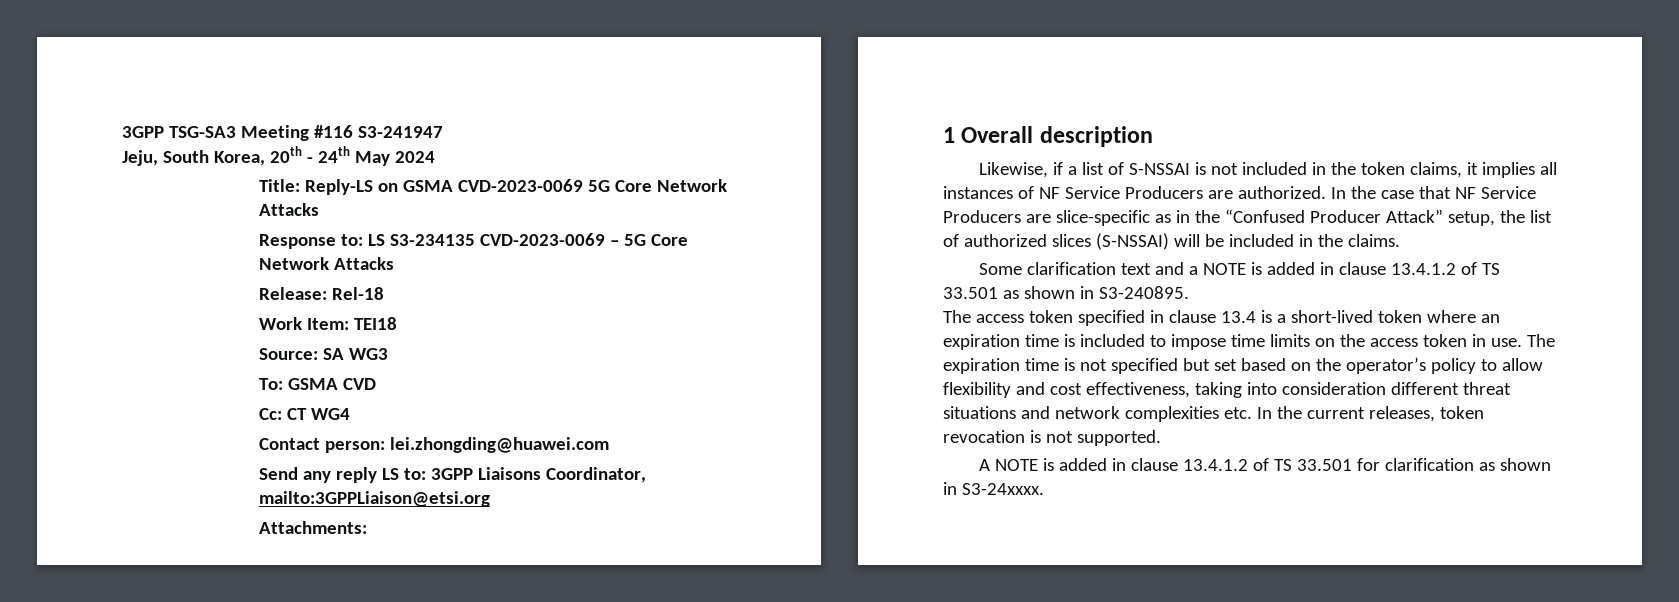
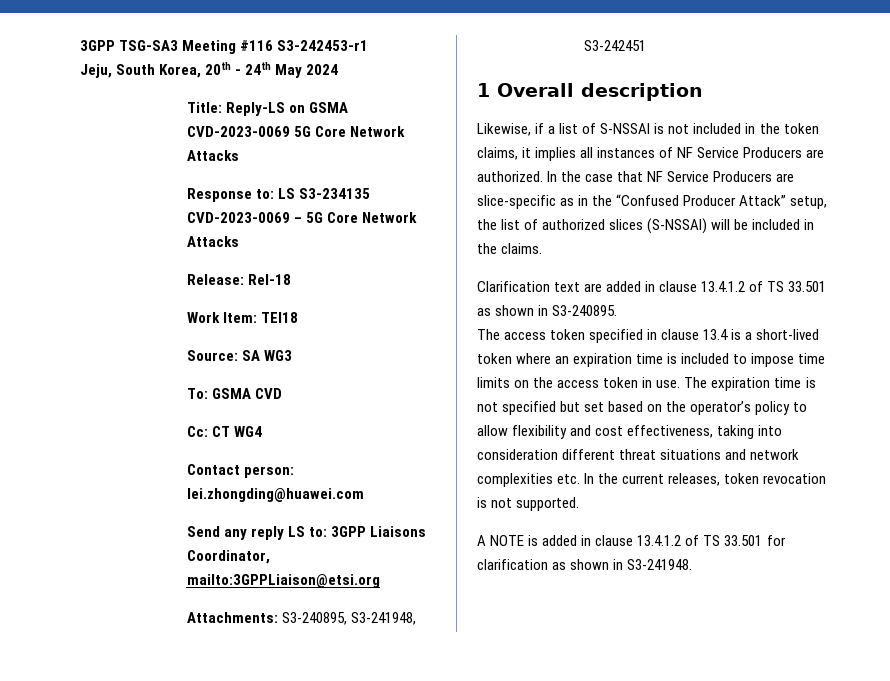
[357,126,443,138] S3-241947 -> [277,40,369,51] S3-242453-r1
(367, 527) none -> [281,612,416,625] [583,40,646,51] S3-240895, S3-241948, S3-242451
[979,262,1263,275] Some clarification text and a NOTE is -> [477,281,603,292] Clarification text are
[961,483,1044,495] S3-24xxxx. -> [627,559,693,570] S3-241948.

